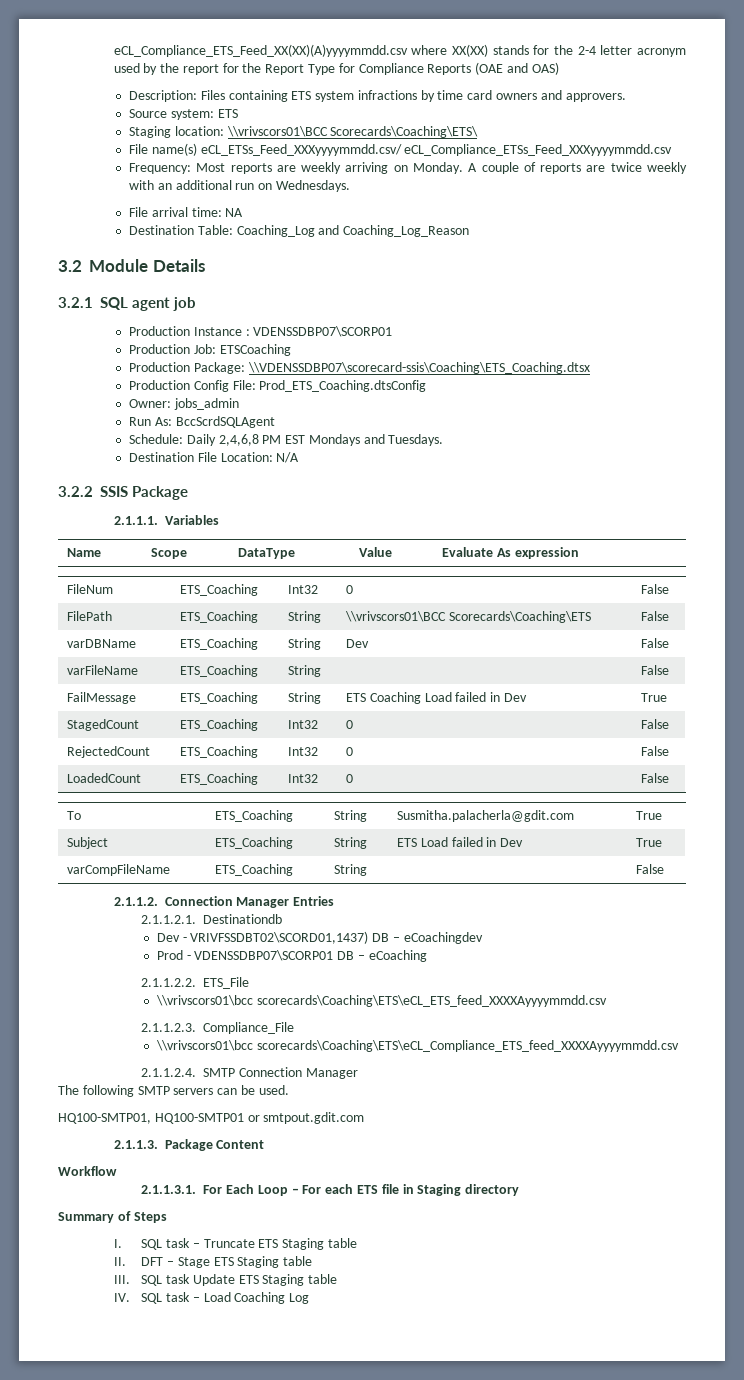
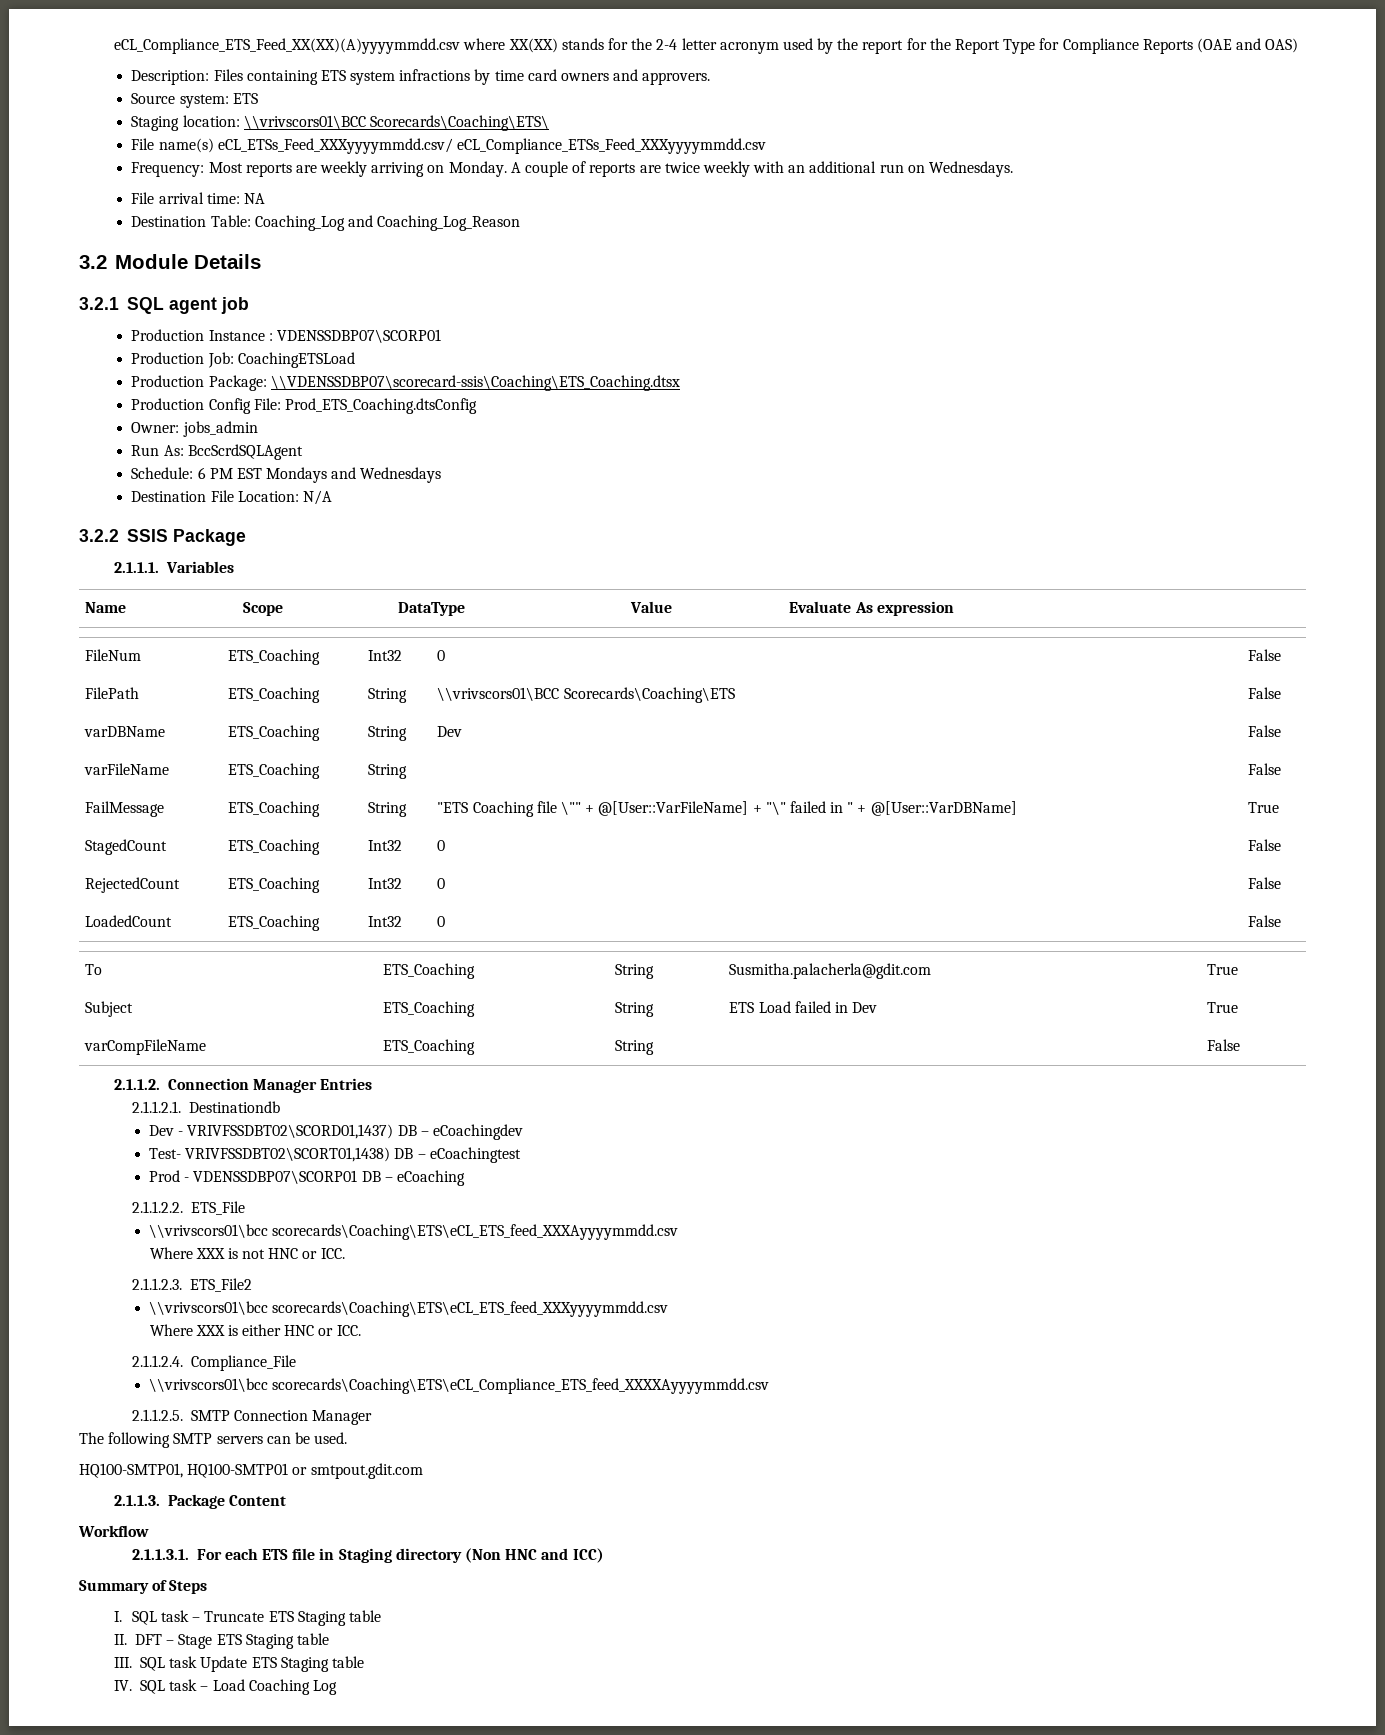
[219,344,291,356] ETSCoaching -> [237,352,355,368] CoachingETSLoad
[186,434,259,446] Daily 2,4,6,8 -> [197,467,206,479] 6
[388,434,444,446] Tuesdays. -> [360,467,442,483] Wednesdays
[346,692,527,704] ETS Coaching Load failed in Dev -> [437,801,1017,817] "ETS Coaching file \"" + @[User::VarFileName] + "\" failed in " + @[User::VarDBName]
(483, 938) none -> [148,1147,521,1163] // Test- VRIVFSSDBT02\SCORT01,1438) DB – eCoachingtest
[256,995,607,1007] [141,1023,197,1032] scorecards\Coaching\ETS\eCL_ETS_feed_XXXXAyyyymmdd.csv // 2.1.1.2.3. -> [272,1224,679,1240] [149,1247,345,1259] [131,1278,252,1292] [148,1301,669,1317] [149,1324,361,1336] [131,1355,183,1367] scorecards\Coaching\ETS\eCL_ETS_feed_XXXAyyyymmdd.csv // Where XXX is not HNC or ICC. // 2.1.1.2.3. ETS_File2 // \\vrivscors01\bcc scorecards\Coaching\ETS\eCL_ETS_feed_XXXyyyymmdd.csv // Where XXX is either HNC or ICC. // 2.1.1.2.4.
[141,1068,197,1077] 2.1.1.2.4. -> [131,1409,183,1421] 2.1.1.2.5.
[226,1184,322,1196] Each Loop – For -> (222, 1554) none
(520, 1190) none -> [464,1548,604,1563] (Non HNC and ICC)

